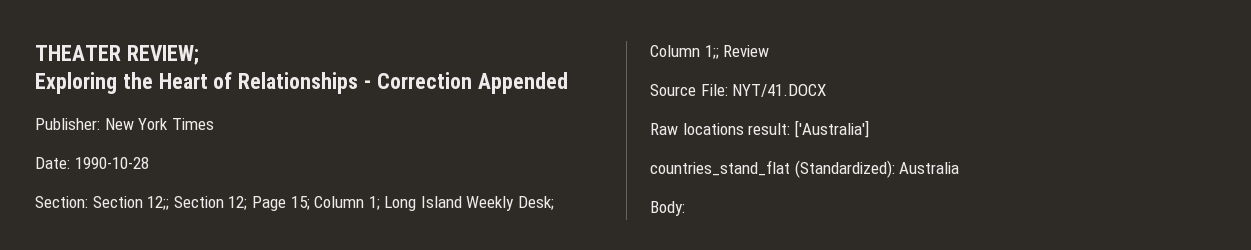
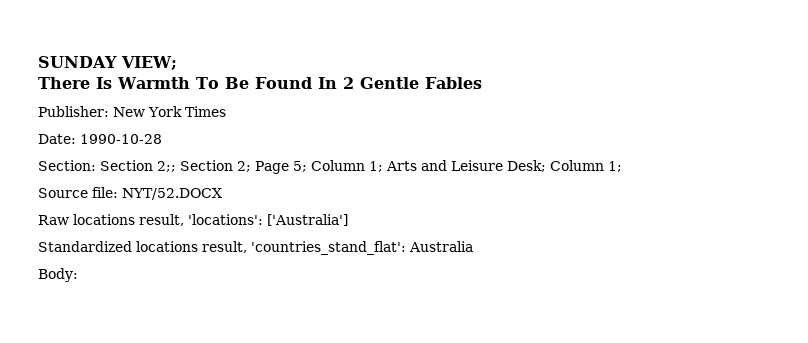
[35,45,199,65] [35,72,568,94] THEATER REVIEW; // Exploring the Heart of Relationships - Correction Appended -> [38,56,177,70] [38,77,482,89] SUNDAY VIEW; // There Is Warmth To Be Found In 2 Gentle Fables
[147,196,555,211] [650,45,770,59] 12;; Section 12; Page 15; Column 1; Long Island Weekly Desk; Column 1;; Review -> [157,160,622,174] 2;; Section 2; Page 5; Column 1; Arts and Leisure Desk; Column 1;
[700,84,827,97] File: NYT/41.DOCX -> [92,187,222,200] file: NYT/52.DOCX
[748,123,791,135] result: -> [139,214,263,226] result, 'locations':
[650,160,895,178] countries_stand_flat (Standardized): -> [38,241,406,255] Standardized locations result, 'countries_stand_flat':

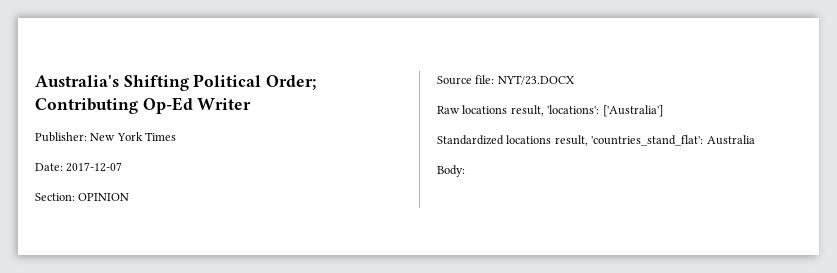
[38,56,177,70] [38,77,482,89] SUNDAY VIEW; // There Is Warmth To Be Found In 2 Gentle Fables -> [35,74,317,91] [35,97,252,114] Australia's Shifting Political Order; Contributing Op-Ed Writer
[80,134,162,144] 1990-10-28 -> [66,162,123,172] 2017-12-07
[100,160,622,174] Section 2;; Section 2; Page 5; Column 1; Arts and Leisure Desk; Column 1; -> [78,193,130,201] OPINION
[122,188,222,200] NYT/52.DOCX -> [497,75,575,85] NYT/23.DOCX

